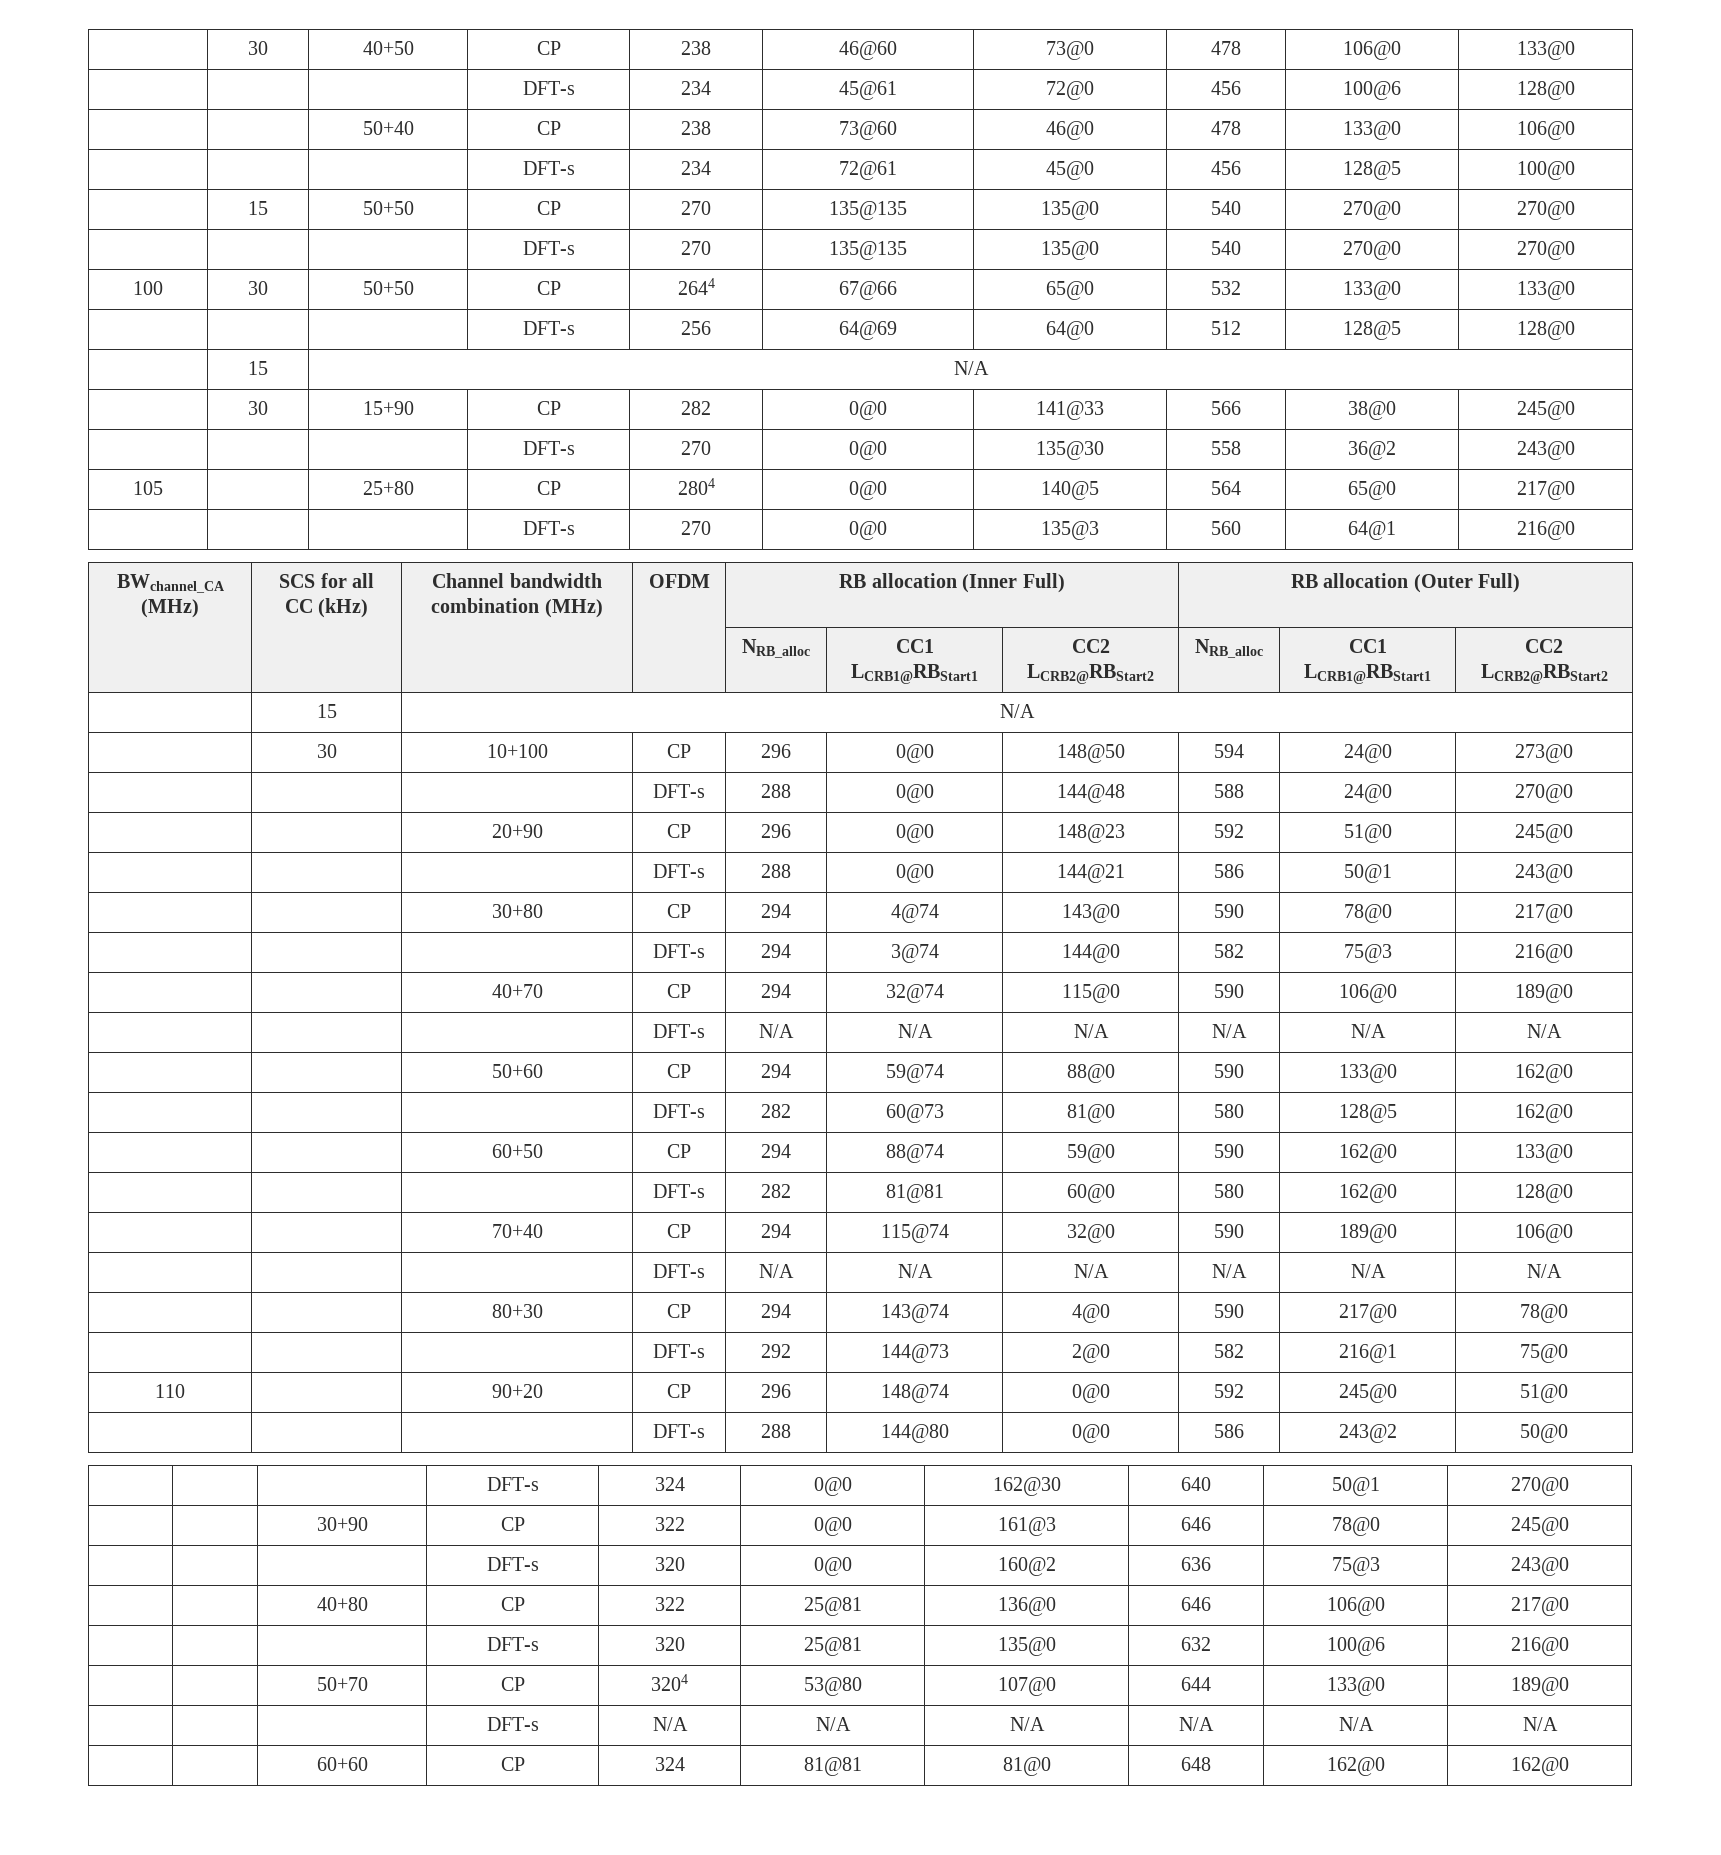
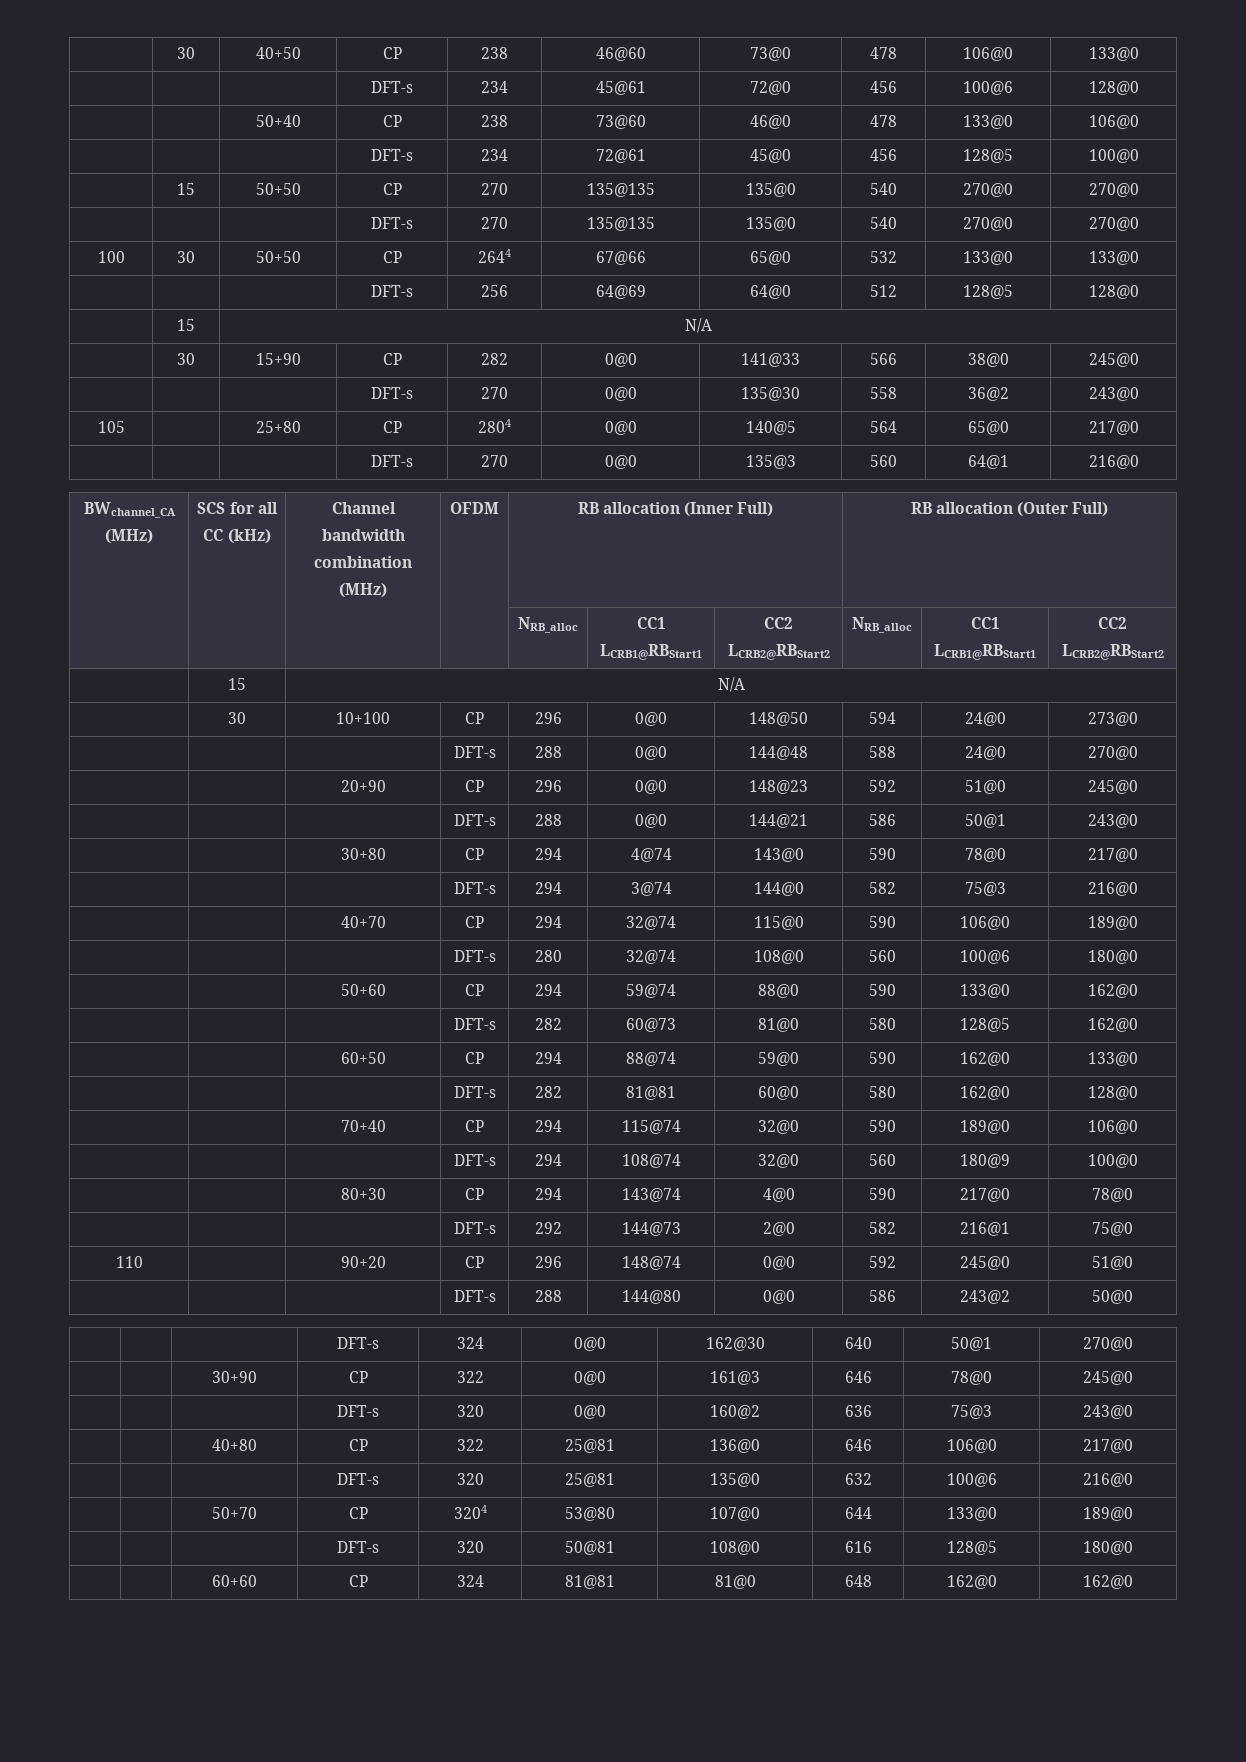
[759,1024,794,1038] [897,1024,933,1038] [1073,1024,1109,1038] [1212,1024,1247,1038] [1350,1024,1386,1038] [1527,1024,1562,1038] N/A | N/A | N/A | N/A | N/A | N/A -> [534,950,562,962] [626,950,676,964] [753,950,804,964] [868,950,896,962] [960,950,1010,964] [1087,950,1138,964] 280 | 32@74 | 108@0 | 560 | 100@6 | 180@0
[759,1264,794,1278] [897,1264,933,1278] [1073,1264,1109,1278] [1212,1264,1247,1278] [1350,1264,1386,1278] [1527,1264,1562,1278] N/A | N/A | N/A | N/A | N/A | N/A -> [534,1154,562,1166] [621,1154,681,1168] [758,1154,799,1168] [868,1154,896,1166] [960,1154,1010,1168] [1087,1154,1138,1168] 294 | 108@74 | 32@0 | 560 | 180@9 | 100@0
[652,1717,688,1731] [815,1717,851,1731] [1009,1717,1045,1731] [1179,1717,1214,1731] [1338,1717,1374,1731] [1522,1717,1558,1731] N/A | N/A | N/A | N/A | N/A | N/A -> [456,1541,484,1553] [564,1541,615,1555] [710,1541,760,1555] [844,1541,872,1553] [946,1541,997,1555] [1083,1541,1133,1555] 320 | 50@81 | 108@0 | 616 | 128@5 | 180@0

